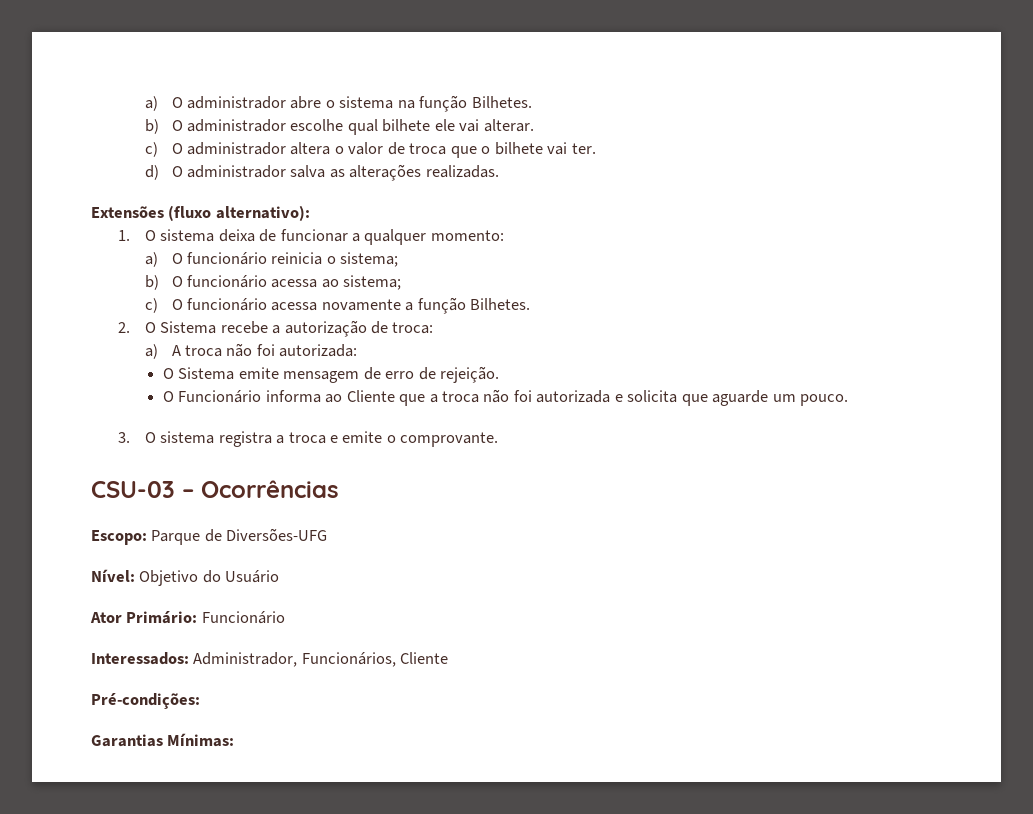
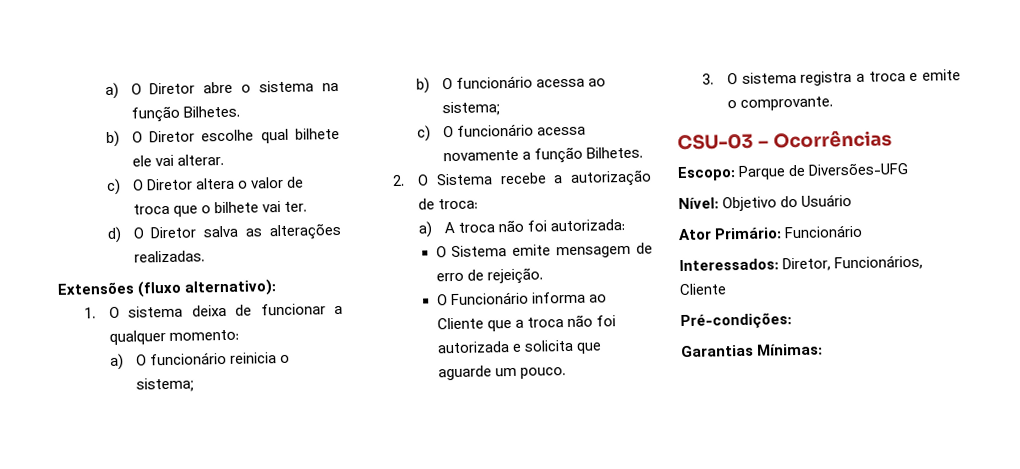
[144,96,286,111] a) O administrador -> [105,82,196,100] a) O Diretor
[186,119,286,132] administrador -> [148,130,195,143] Diretor
[186,142,286,155] administrador -> [145,178,193,191] Diretor
[186,165,286,178] administrador -> [150,226,198,239] Diretor
[193,652,298,667] Administrador, -> [782,257,832,272] Diretor,

